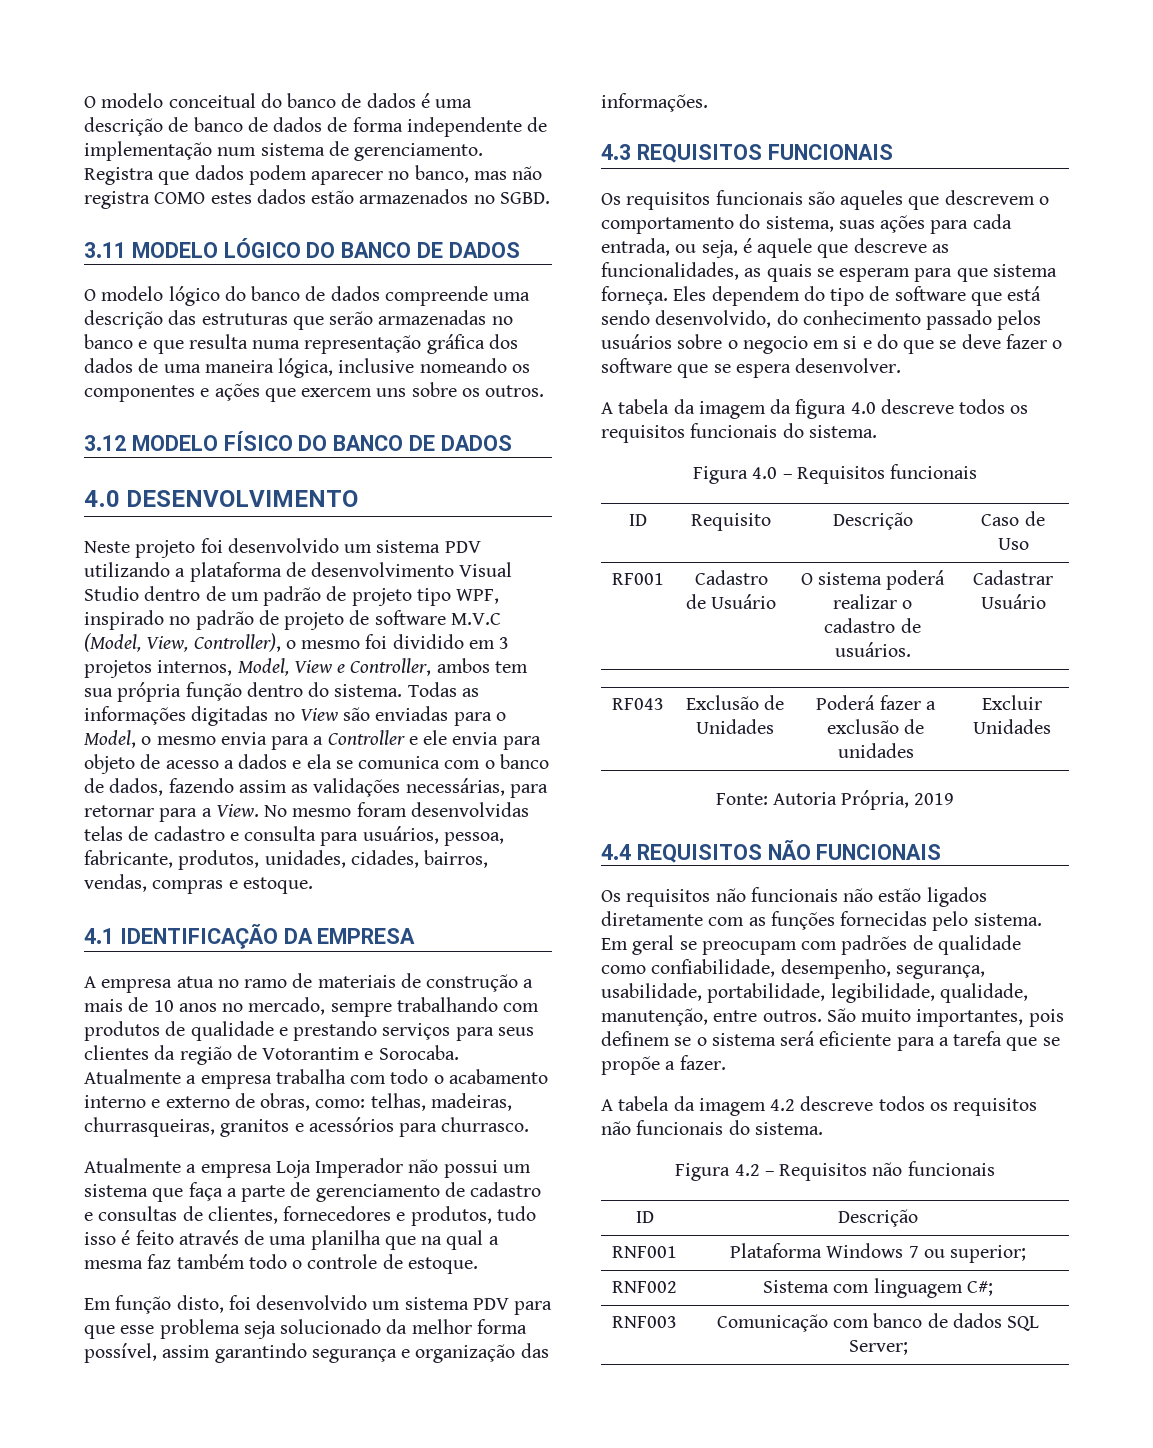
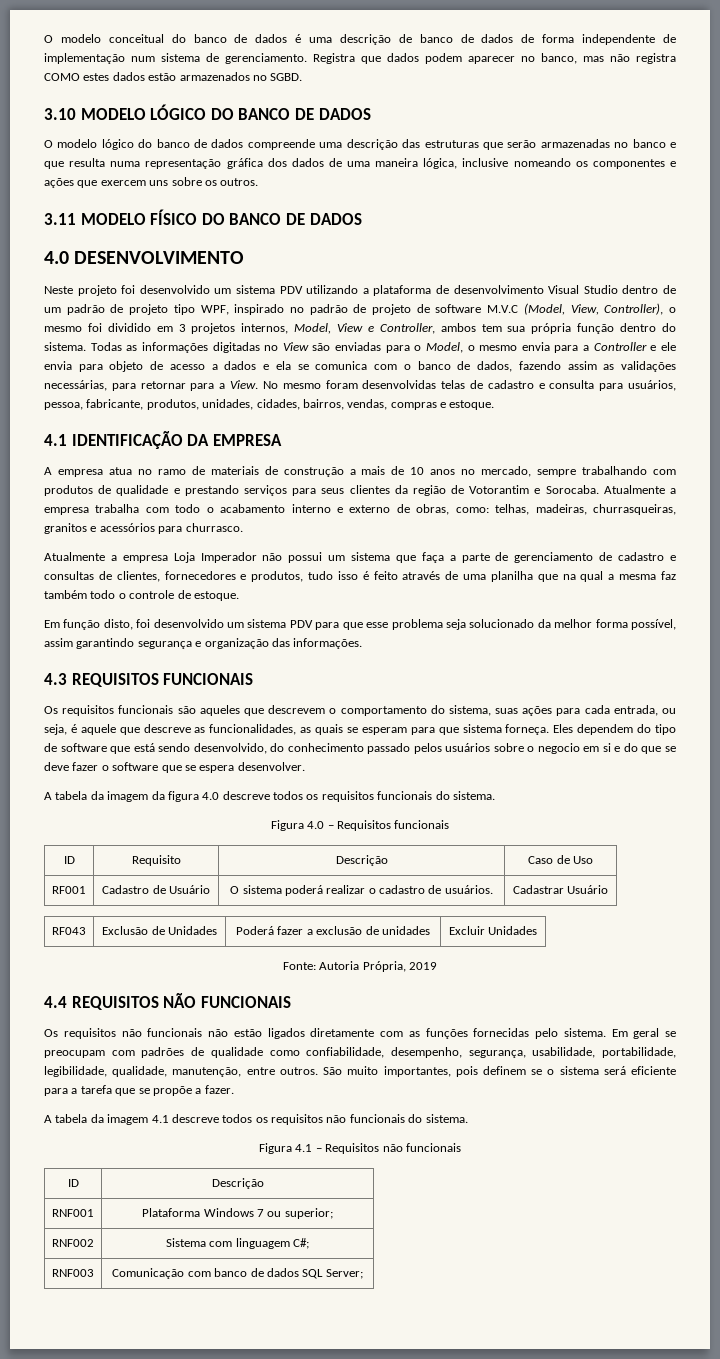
[84,242,126,258] 3.11 -> [44,108,76,120] 3.10
[84,435,126,451] 3.12 -> [44,213,76,225] 3.11
[770,1099,796,1111] 4.2 -> [151,1115,169,1123] 4.1
[734,1164,760,1176] 4.2 -> [295,1144,313,1152] 4.1

